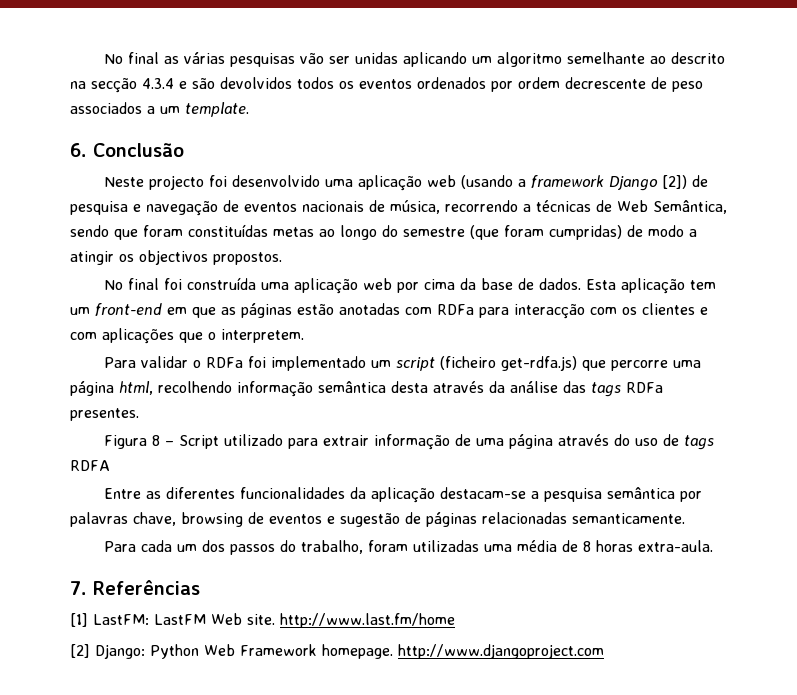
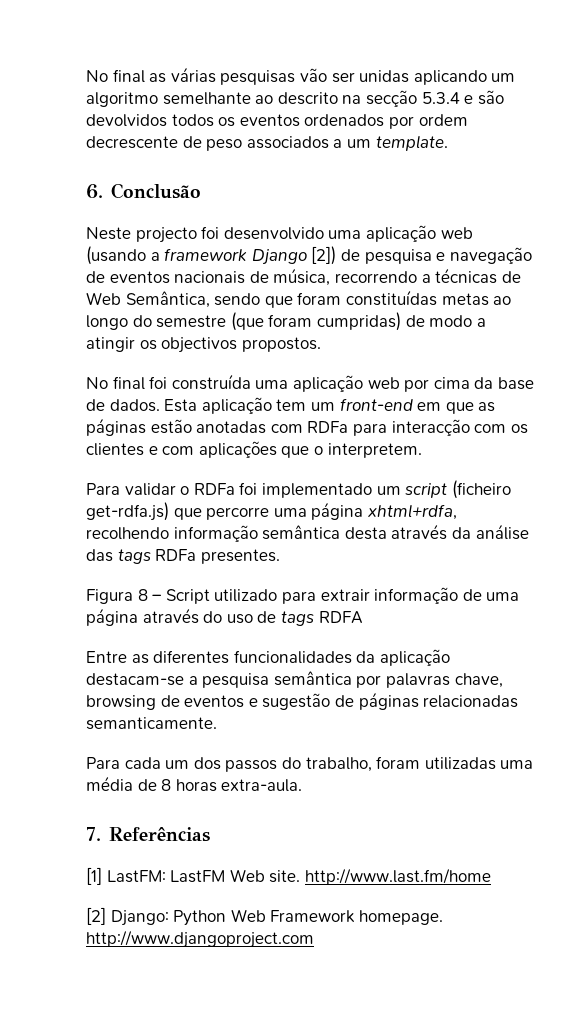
[142,78,174,89] 4.3.4 -> [421,92,460,104] 5.3.4
[119,381,153,395] html, -> [367,504,457,520] xhtml+rdfa,

